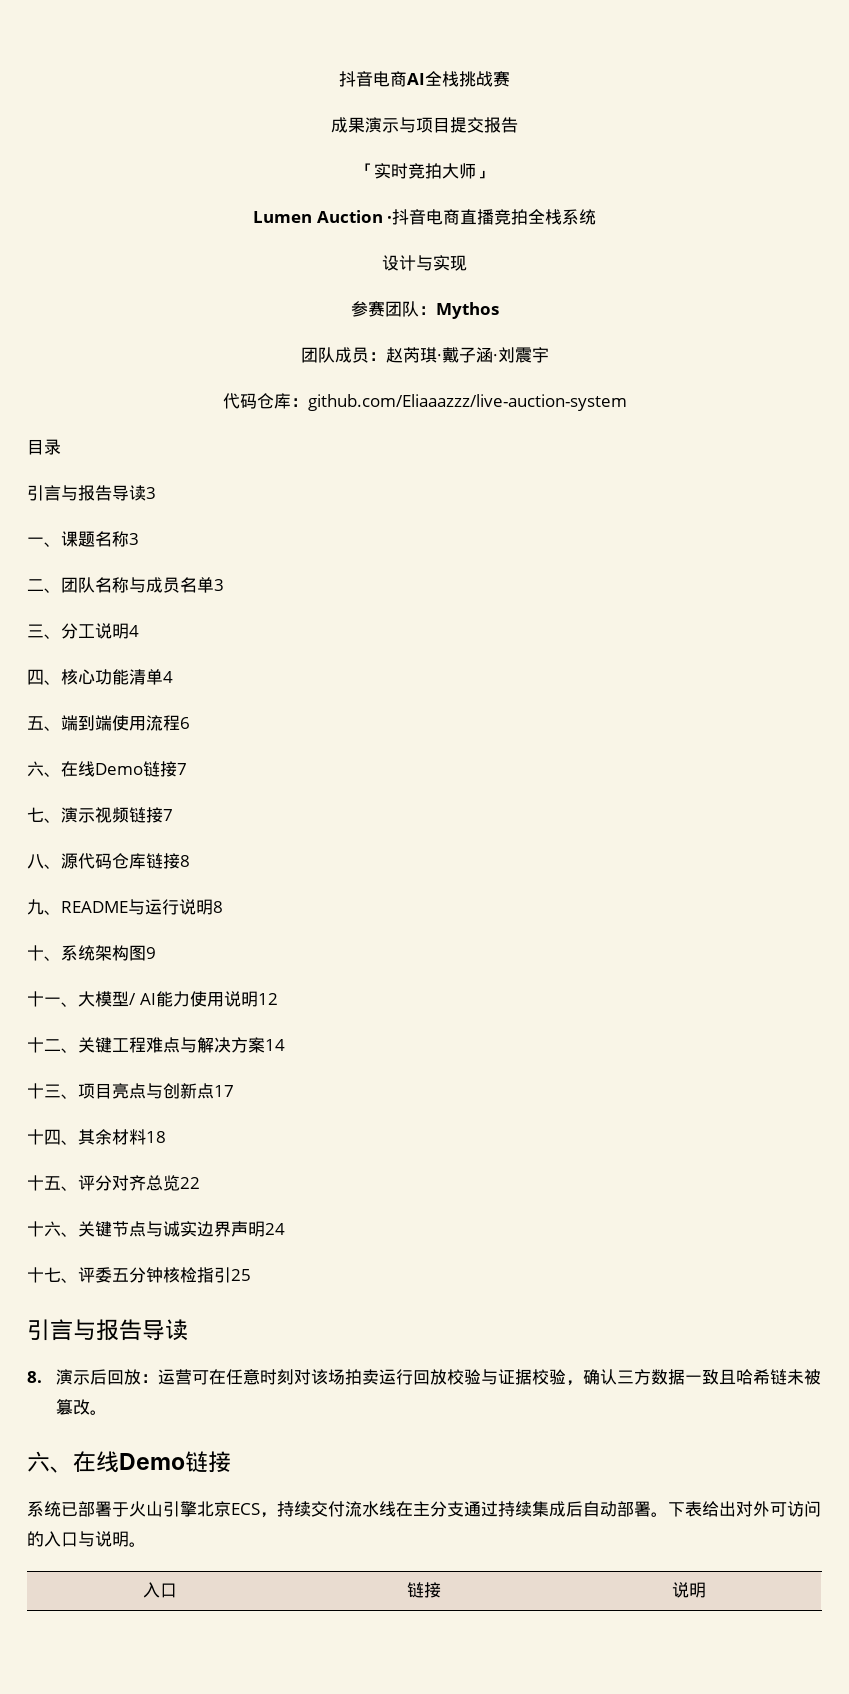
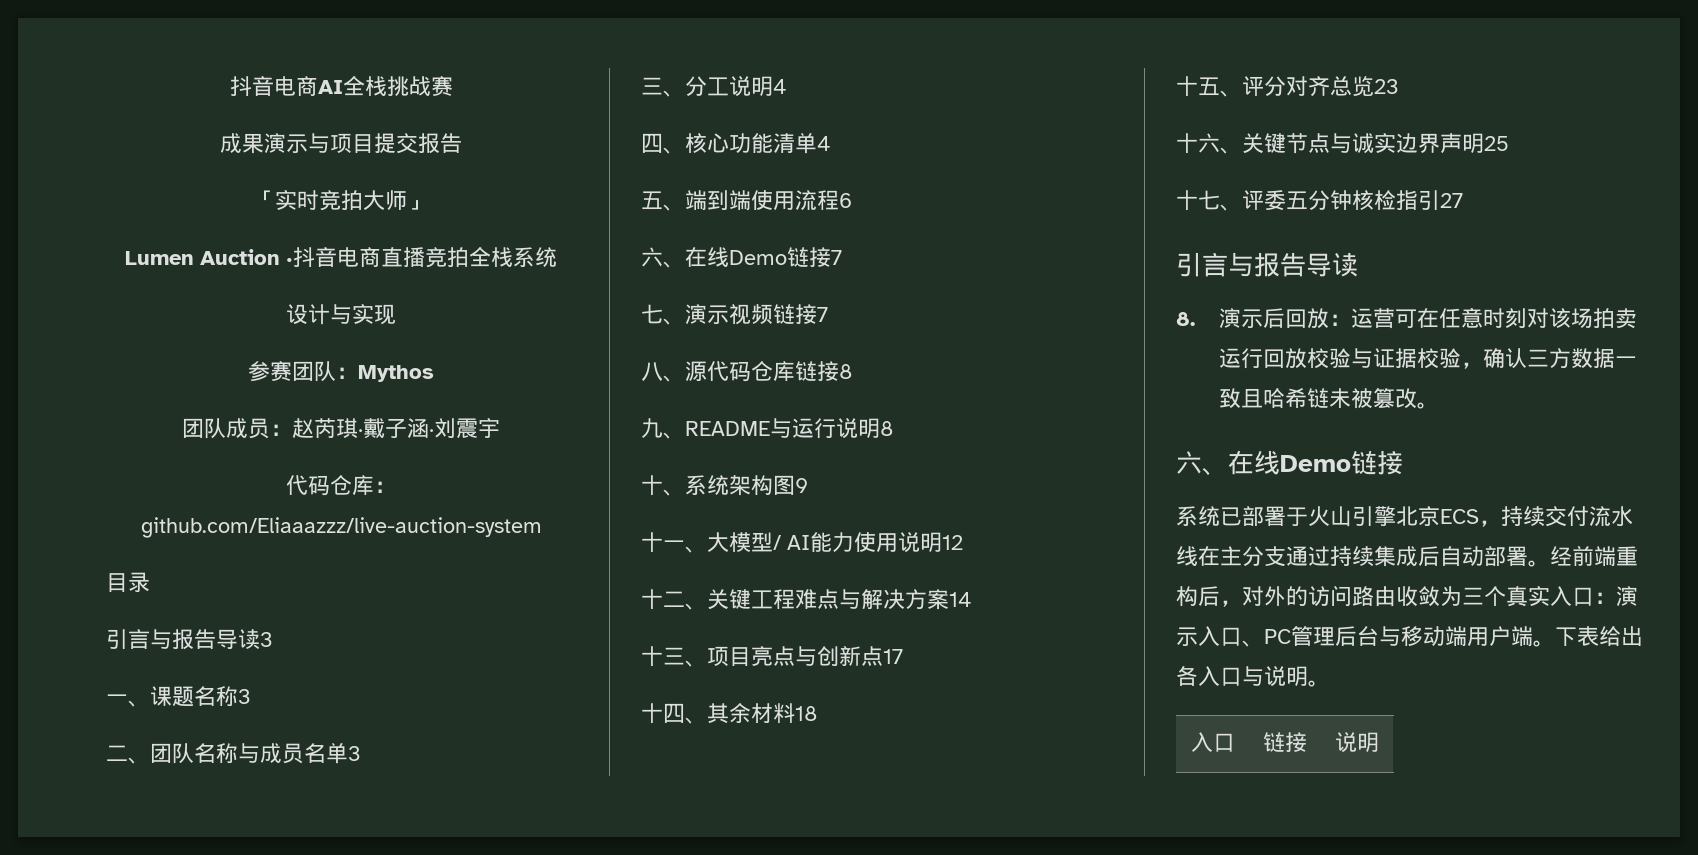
[180,1177,200,1189] 22 -> [1374,79,1399,94] 23
[265,1223,285,1235] 24 -> [1484,136,1509,151] 25
[231,1269,251,1281] 25 -> [1440,193,1463,208] 27
[668,1501,821,1517] [27,1531,44,1547] 下表给出对外可访问的 -> [1550,545,1638,567] [1176,585,1638,607] [1176,626,1643,647] [1176,666,1198,686] 经前端重构后，对外的访问路由收敛为三个真实入口：演示入口、PC管理后台与移动端用户端。下表给出各

